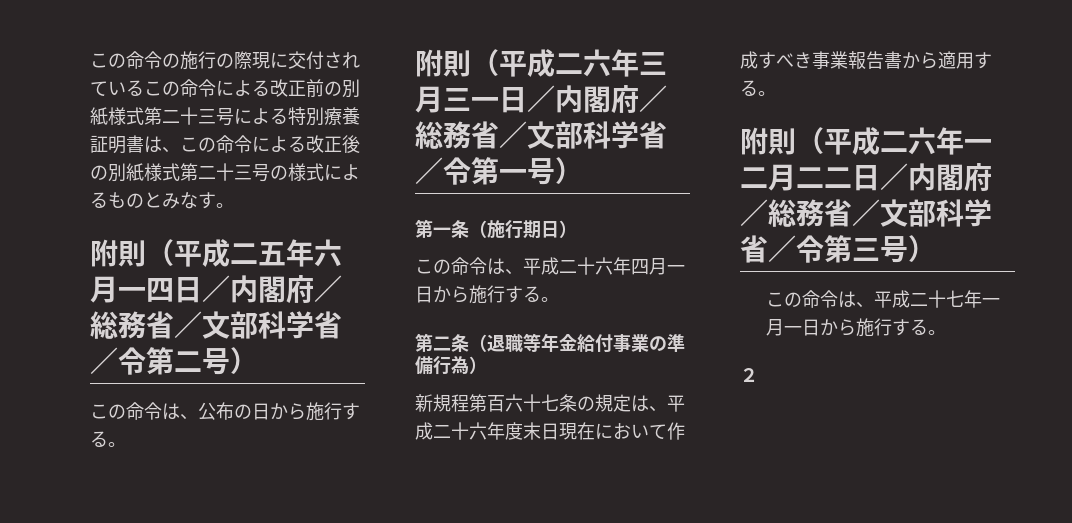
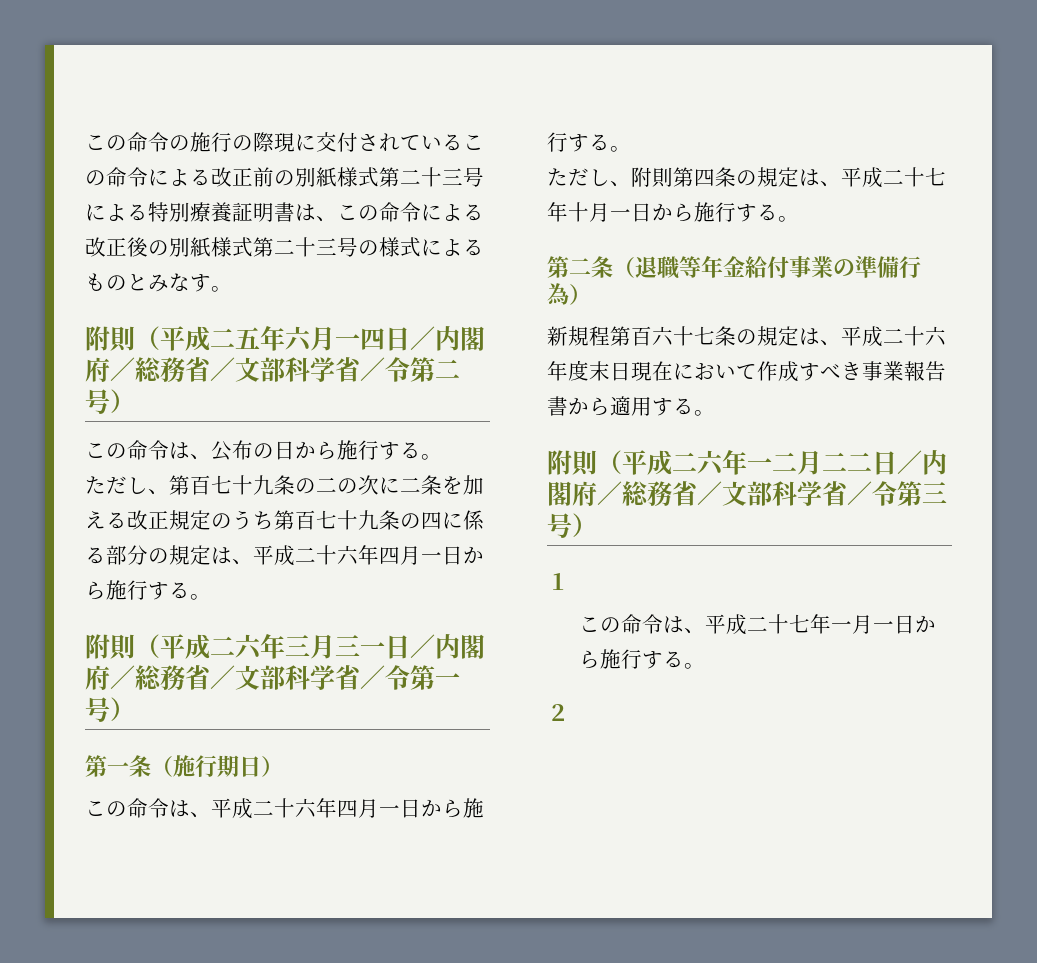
(126, 444) none -> [85,475,484,495] [85,510,484,530] [85,545,484,566] [85,580,211,600] // ただし、第百七十九条の二の次に二条を加える改正規定のうち第百七十九条の四に係る部分の規定は、平成二十六年四月一日から施行する。
(559, 299) none -> [547,167,946,188] [547,202,799,222] // ただし、附則第四条の規定は、平成二十七年十月一日から施行する。
(936, 248) none -> [547,573,569,590] // １

